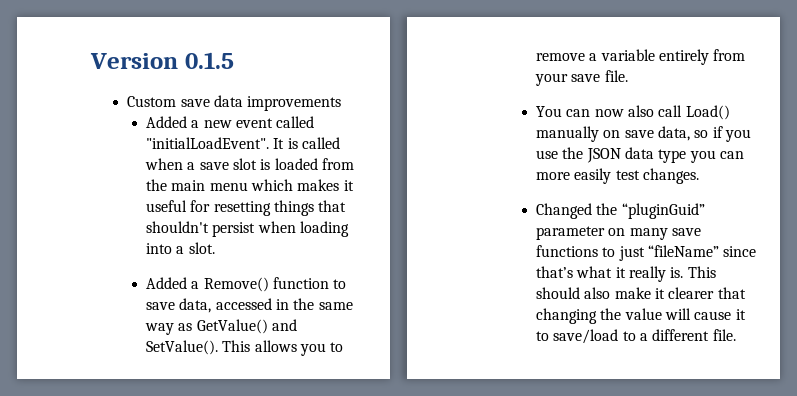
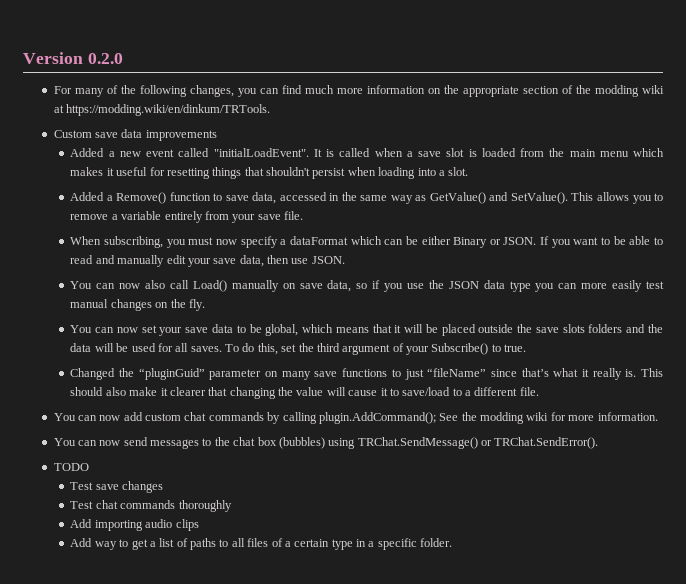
[184,52,234,69] 0.1.5 -> [87,53,123,64] [53,85,665,97] [53,104,270,116] 0.2.0 // For many of the following changes, you can find much more information on the appropriate section of the modding wiki at https://modding.wiki/en/dinkum/TRTools.
(628, 76) none -> [70,236,664,248] [70,255,345,267] // When subscribing, you must now specify a dataFormat which can be either Binary or JSON. If you want to be able to read and manually edit your save data, then use JSON.
[642,168,699,184] changes. -> [70,299,205,311] [70,324,663,336] [70,343,527,355] manual changes on the fly. // You can now set your save data to be global, which means that it will be placed outside the save slots folders and the data will be used for all saves. To do this, set the third argument of your Subscribe() to true.
(736, 335) none -> [53,412,658,424] [53,437,599,449] [53,463,89,471] [70,481,164,493] [70,500,232,512] [70,519,199,531] [70,538,453,550] // You can now add custom chat commands by calling plugin.AddCommand(); See the modding wiki for more information. // You can now send messages to the chat box (bubbles) using TRChat.SendMessage() or TRChat.SendError(). // TODO // Test save changes // Test chat commands thoroughly // Add importing audio clips // Add way to get a list of paths to all files of a certain type in a specific folder.

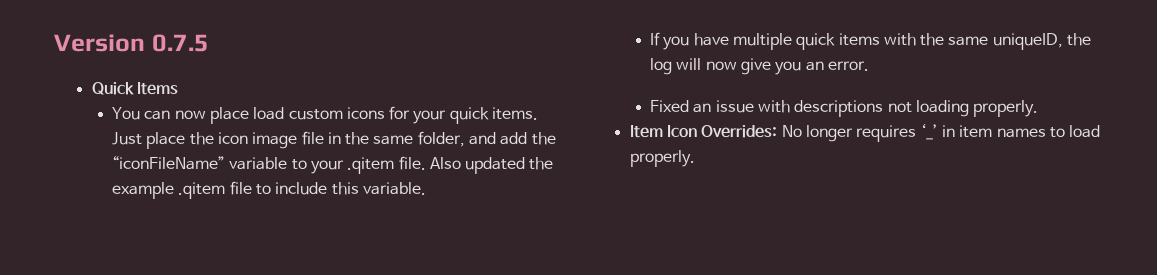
[87,53,123,64] [53,85,665,97] [53,104,270,116] [53,129,217,141] [70,148,664,157] [70,167,469,179] [70,192,663,204] [70,211,304,223] [70,236,664,248] [70,255,345,267] [70,280,665,292] [70,299,205,311] [70,324,663,336] [70,343,527,355] [70,368,664,380] [70,387,539,399] [53,412,658,424] [53,437,599,449] [53,463,89,471] [70,481,164,493] [70,500,232,512] [70,519,199,531] [70,538,453,550] 0.2.0 // For many of the following changes, you can find much more information on the appropriate section of the modding wiki at https://modding.wiki/en/dinkum/TRTools. // Custom save data improvements // Added a new event called "initialLoadEvent". It is called when a save slot is loaded from the main menu which makes it useful for resetting things that shouldn't persist when loading into a slot. // Added a Remove() function to save data, accessed in the same way as GetValue() and SetValue(). This allows you to remove a variable entirely from your save file. // When subscribing, you must now specify a dataFormat which can be either Binary or JSON. If you want to be able to read and manually edit your save data, then use JSON. // You can now also call Load() manually on save data, so if you use the JSON data type you can more easily test manual changes on the fly. // You can now set your save data to be global, which means that it will be placed outside the save slots folders and the data will be used for all saves. To do this, set the third argument of your Subscribe() to true. // Changed the “pluginGuid” parameter on many save functions to just “fileName” since that’s what it really is. This should also make it clearer that changing the value will cause it to save/load to a different file. // You can now add custom chat commands by calling plugin.AddCommand(); See the modding wiki for more information. // You can now send messages to the chat box (bubbles) using TRChat.SendMessage() or TRChat.SendError(). // TODO // Test save changes // Test chat commands thoroughly // Add importing audio clips // Add way to get a list of paths to all files of a certain type in a specific folder. -> [151,34,209,52] [91,82,179,95] [111,106,539,124] [111,131,556,149] [111,156,554,174] [111,181,426,199] [649,32,1092,50] [649,58,869,75] [649,100,1039,117] [629,123,1101,142] [629,150,695,167] 0.7.5 // Quick Items // You can now place load custom icons for your quick items. Just place the icon image file in the same folder, and add the “iconFileName” variable to your .qitem file. Also updated the example .qitem file to include this variable. // If you have multiple quick items with the same uniqueID, the log will now give you an error. // Fixed an issue with descriptions not loading properly. // Item Icon Overrides: No longer requires ‘_’ in item names to load properly.

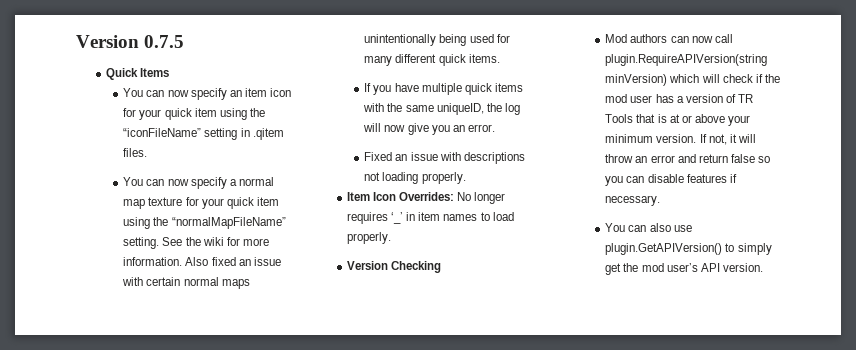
[209,106,539,124] [111,131,556,149] [111,156,554,174] [111,181,426,199] place load custom icons for your quick items. Just place the icon image file in the same folder, and add the “iconFileName” variable to your .qitem file. Also updated the example .qitem file to include this variable. -> [190,88,291,100] [123,108,265,120] [123,128,284,140] [123,148,148,157] [123,177,274,189] [123,197,279,209] [123,217,286,229] [123,237,269,249] [123,257,281,266] [122,277,250,289] [364,34,510,46] [364,54,500,66] specify an item icon for your quick item using the “iconFileName” setting in .qitem files. // You can now specify a normal map texture for your quick item using the “normalMapFileName” setting. See the wiki for more information. Also fixed an issue with certain normal maps unintentionally being used for many different quick items.
(695, 158) none -> [346,261,442,273] [605,34,733,43] [605,54,768,66] [605,74,780,86] [605,94,753,103] [605,114,750,126] [605,134,756,145] [605,154,770,163] [605,174,737,186] [605,195,661,206] [605,223,692,232] [605,243,772,255] [605,263,763,275] // Version Checking // Mod authors can now call plugin.RequireAPIVersion(string minVersion) which will check if the mod user has a version of TR Tools that is at or above your minimum version. If not, it will throw an error and return false so you can disable features if necessary. // You can also use plugin.GetAPIVersion() to simply get the mod user’s API version.

